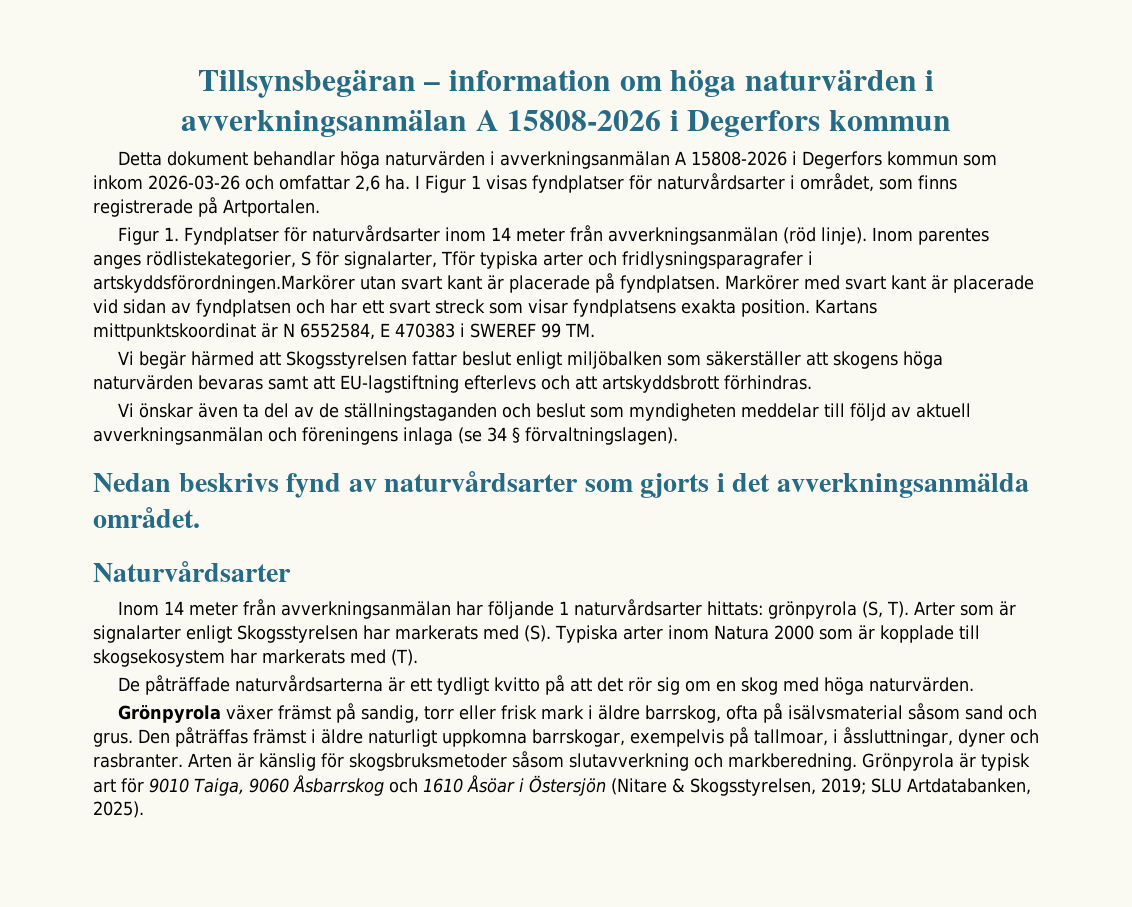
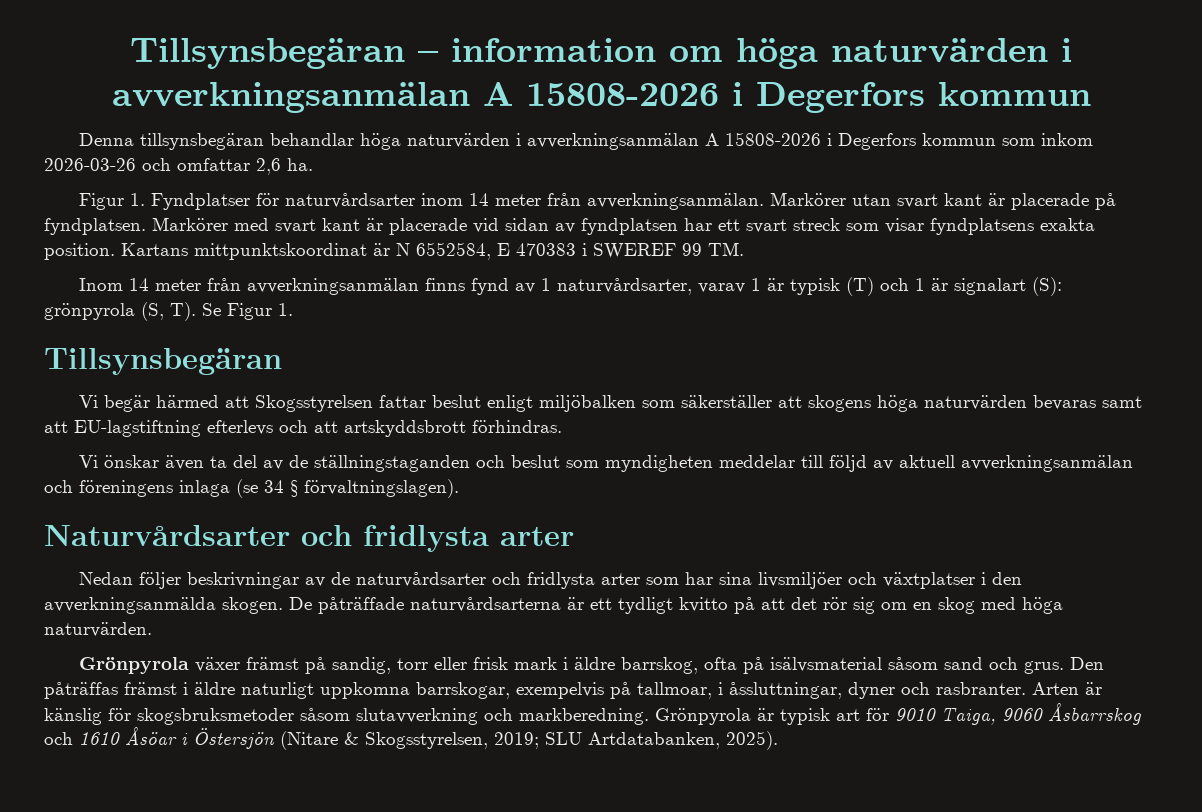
[118,151,249,166] Detta dokument -> [78,133,264,150] Denna tillsynsbegäran
[415,173,957,193] [93,197,320,217] I Figur 1 visas fyndplatser för naturvårdsarter i området, som finns registrerade på Artportalen. -> (313, 164) none
[608,227,990,245] [93,251,813,269] [93,275,355,293] avverkningsanmälan (röd linje). Inom parentes anges rödlistekategorier, S för signalarter, Tför typiska arter och fridlysningsparagrafer i artskyddsförordningen.Markörer -> [586,192,846,210] avverkningsanmälan. Markörer
[296,299,325,314] och -> (678, 226) none
(595, 330) none -> [78,277,1062,296] [44,302,293,321] [44,348,282,375] // Inom 14 meter från avverkningsanmälan finns fynd av 1 naturvårdsarter, varav 1 är typisk (T) och 1 är signalart (S): grönpyrola (S, T). Se Figur 1. // Tillsynsbegäran
[93,471,1030,498] [93,507,200,528] [93,561,291,582] [118,599,1017,619] [93,625,980,643] [93,649,418,667] Nedan beskrivs fynd av naturvårdsarter som gjorts i det avverkningsanmälda området. // Naturvårdsarter // Inom 14 meter från avverkningsanmälan har följande 1 naturvårdsarter hittats: grönpyrola (S, T). Arter som är signalarter enligt Skogsstyrelsen har markerats med (S). Typiska arter inom Natura 2000 som är kopplade till skogsekosystem har markerats med (T). // -> [44,525,574,552] [78,572,1022,589] [44,597,283,614] Naturvårdsarter och fridlysta arter // Nedan följer beskrivningar av de naturvårdsarter och fridlysta arter som har sina livsmiljöer och växtplatser i den avverkningsanmälda skogen.

